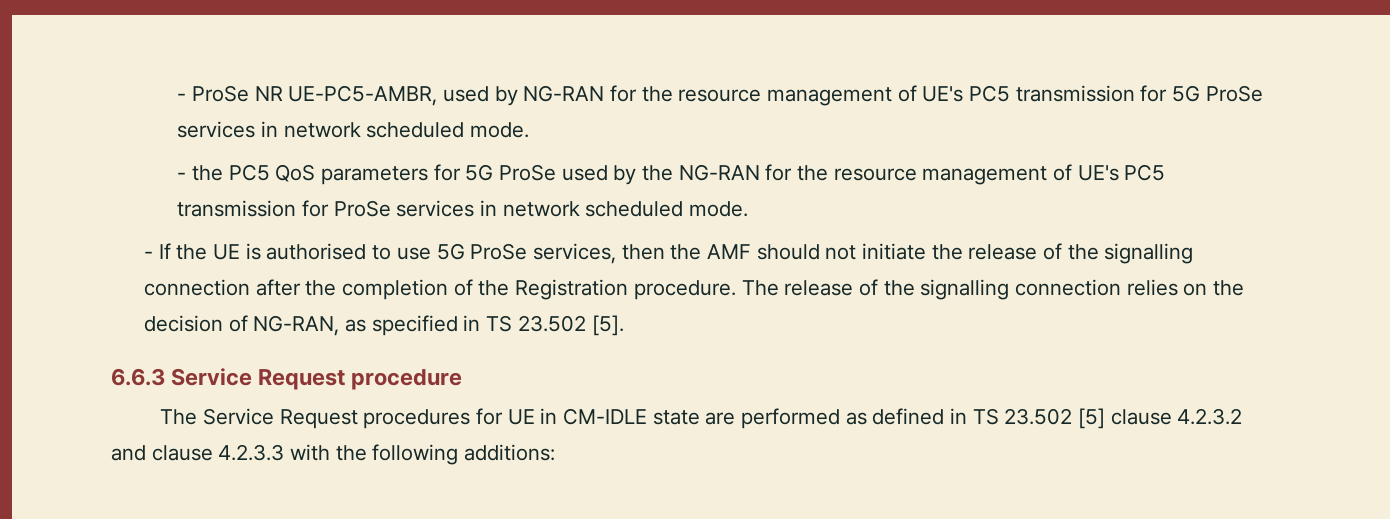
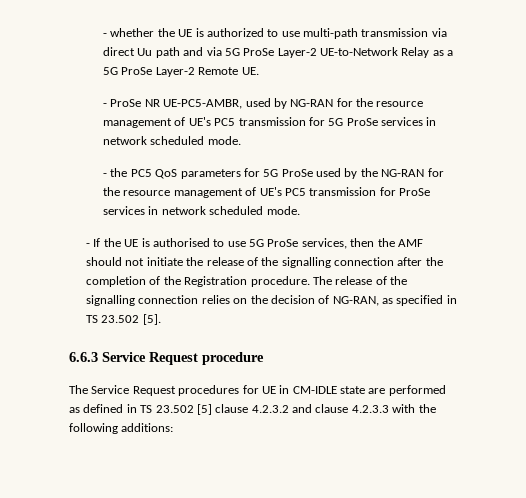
[177,93,187,101] - -> [103,28,447,39] [103,47,454,58] [103,67,259,77] [103,103,108,107] - whether the UE is authorized to use multi-path transmission via direct Uu path and via 5G ProSe Layer-2 UE-to-Network Relay as a 5G ProSe Layer-2 Remote UE. // -

